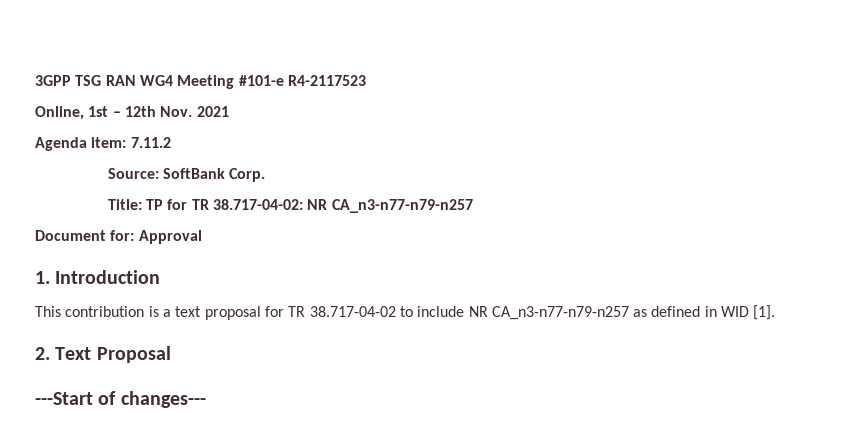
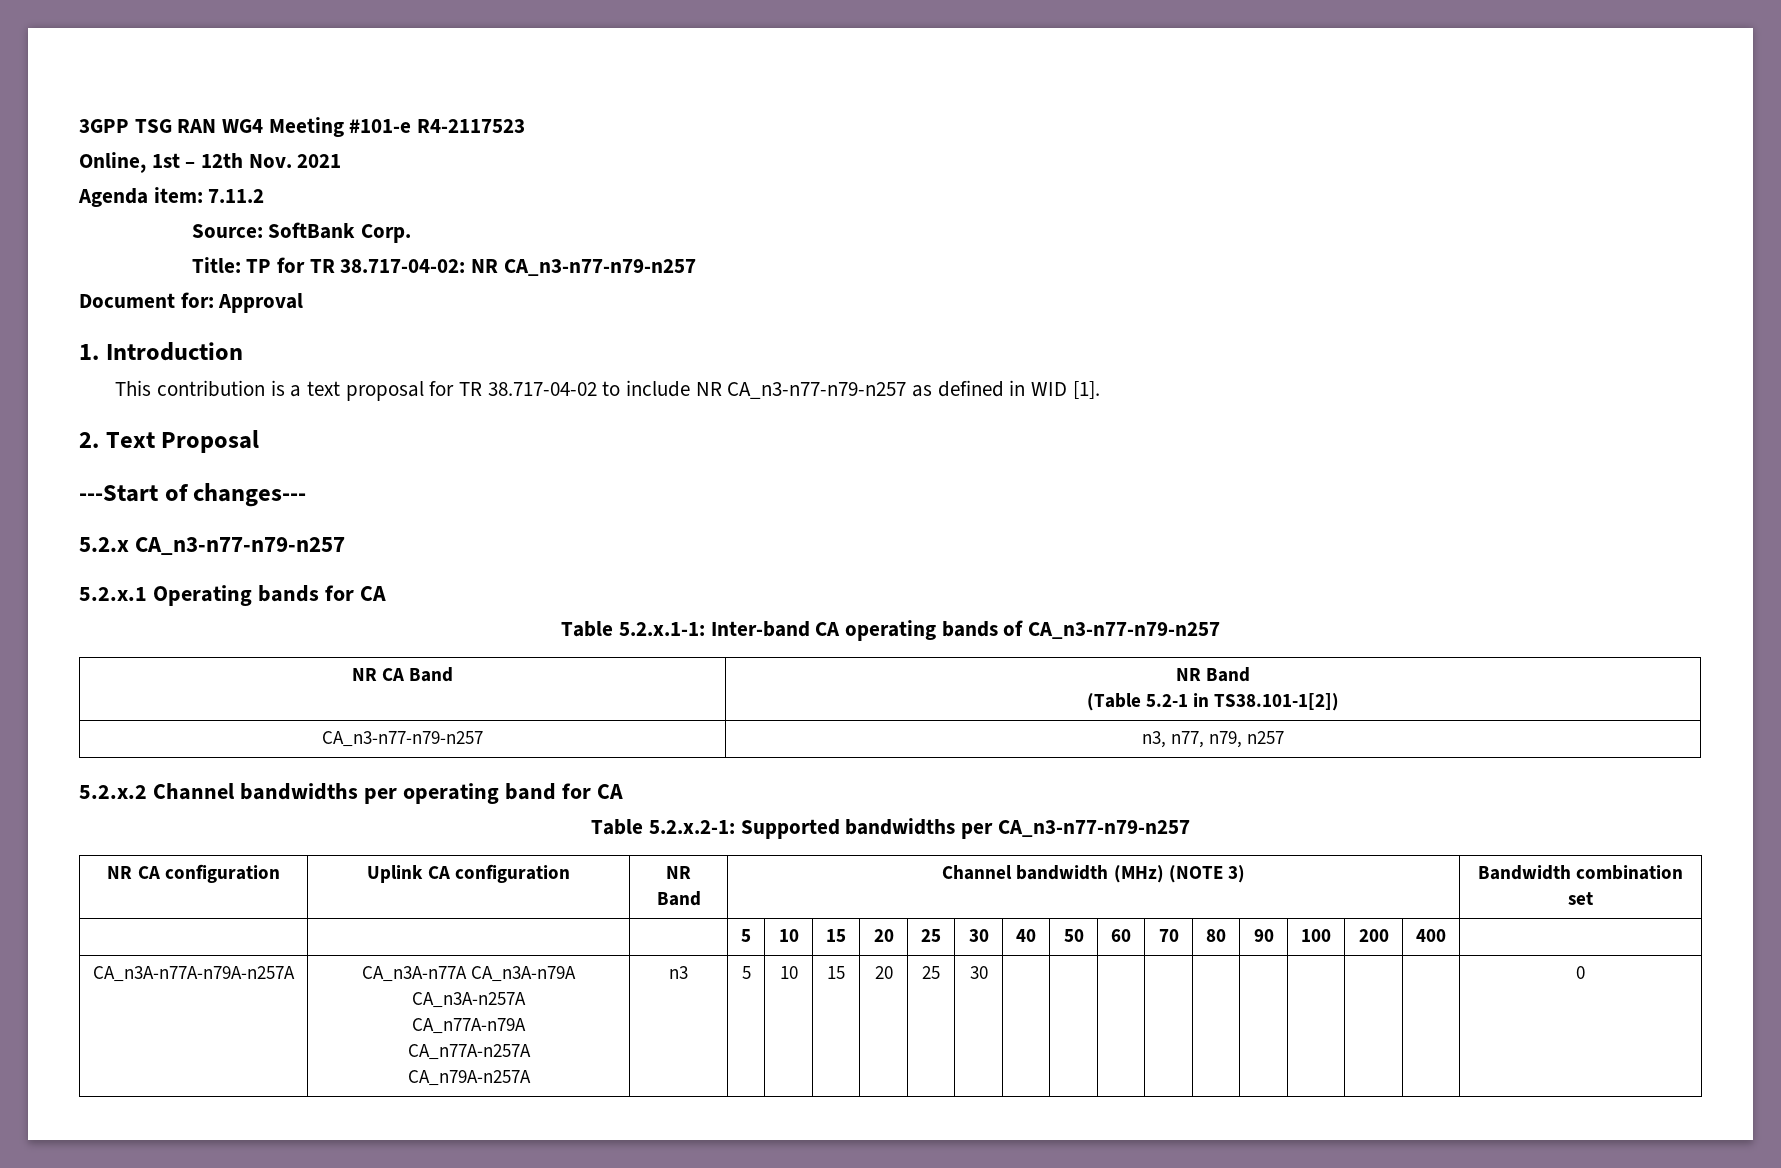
(206, 399) none -> [79,537,346,555] [79,585,386,606] [561,620,1220,641] [351,667,454,682] [1175,667,1251,682] [1086,693,1340,711] [322,731,483,747] [1141,731,1285,748] [79,783,623,804] [591,818,1190,839] [107,864,280,883] [367,864,570,883] [666,866,691,879] [656,891,701,906] [942,865,1245,883] [1477,865,1684,880] [1568,892,1593,905] [741,929,751,942] [778,929,799,942] [826,929,846,942] [873,929,894,942] [921,929,941,942] [968,929,989,942] [1016,929,1036,942] [1063,929,1084,942] [1111,929,1131,942] [1158,929,1179,942] [1206,929,1226,942] [1253,929,1274,942] [1301,929,1331,942] [1358,929,1389,942] [1416,929,1446,942] [93,966,295,982] [361,966,577,982] [412,992,526,1008] [412,1018,526,1034] [407,1044,531,1060] [407,1070,531,1086] [669,966,688,979] [741,966,751,979] [779,966,798,979] [827,966,845,979] [874,966,893,979] [922,966,940,979] [969,966,988,979] [1576,966,1585,979] // 5.2.x CA_n3-n77-n79-n257 // 5.2.x.1 Operating bands for CA // Table 5.2.x.1-1: Inter-band CA operating bands of CA_n3-n77-n79-n257 // NR CA Band | NR Band // (Table 5.2-1 in TS38.101-1[2]) // CA_n3-n77-n79-n257 | n3, n77, n79, n257 // 5.2.x.2 Channel bandwidths per operating band for CA // Table 5.2.x.2-1: Supported bandwidths per CA_n3-n77-n79-n257 // NR CA configuration | Uplink CA configuration | NR Band | Channel bandwidth (MHz) (NOTE 3) | Bandwidth combination set // | | | 5 | 10 | 15 | 20 | 25 | 30 | 40 | 50 | 60 | 70 | 80 | 90 | 100 | 200 | 400 | // CA_n3A-n77A-n79A-n257A | CA_n3A-n77A CA_n3A-n79A CA_n3A-n257A // CA_n77A-n79A // CA_n77A-n257A // CA_n79A-n257A | n3 | 5 | 10 | 15 | 20 | 25 | 30 | | | | | | | | | | 0

